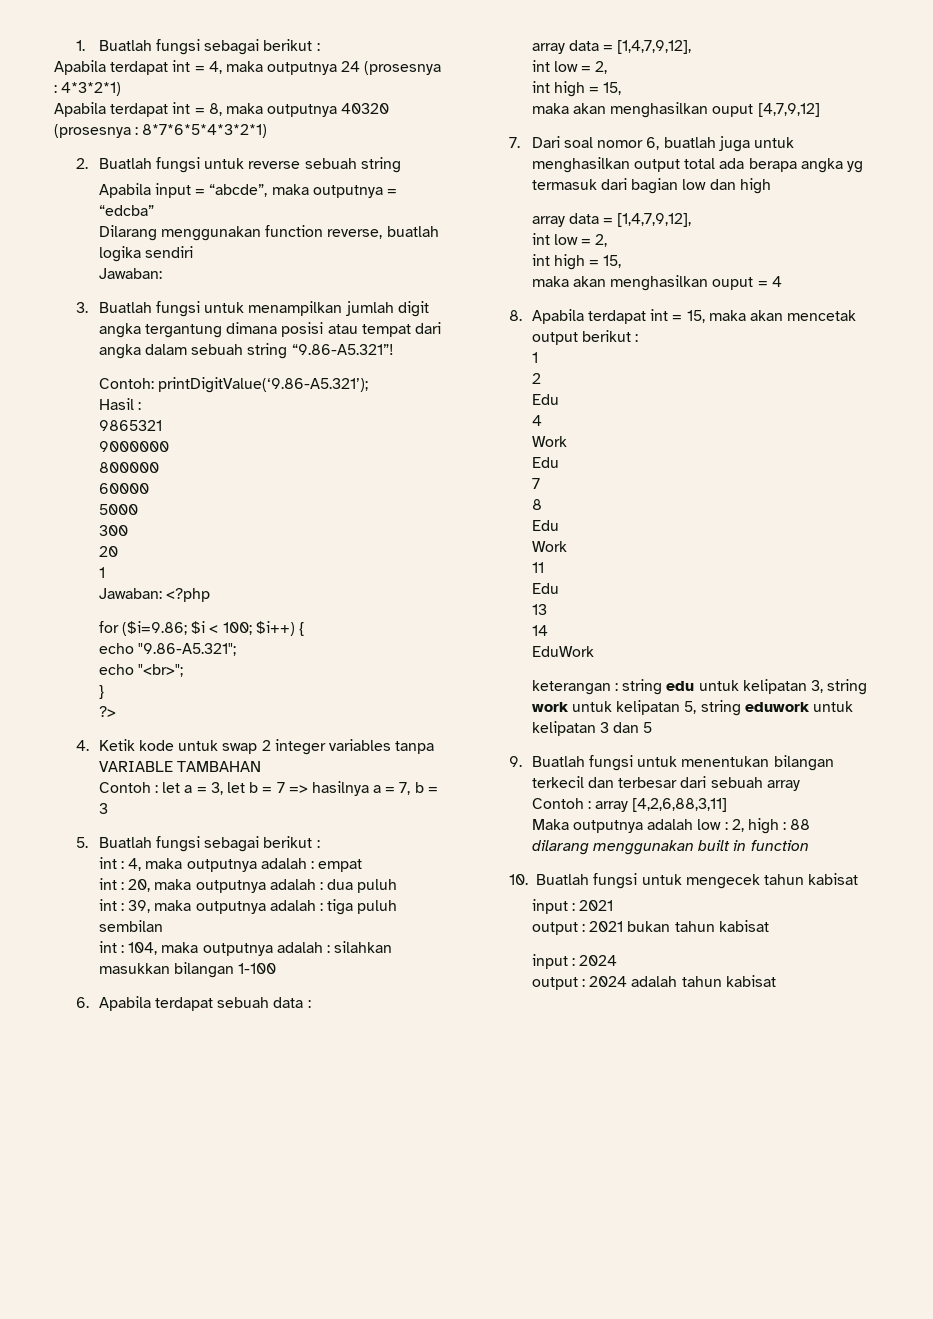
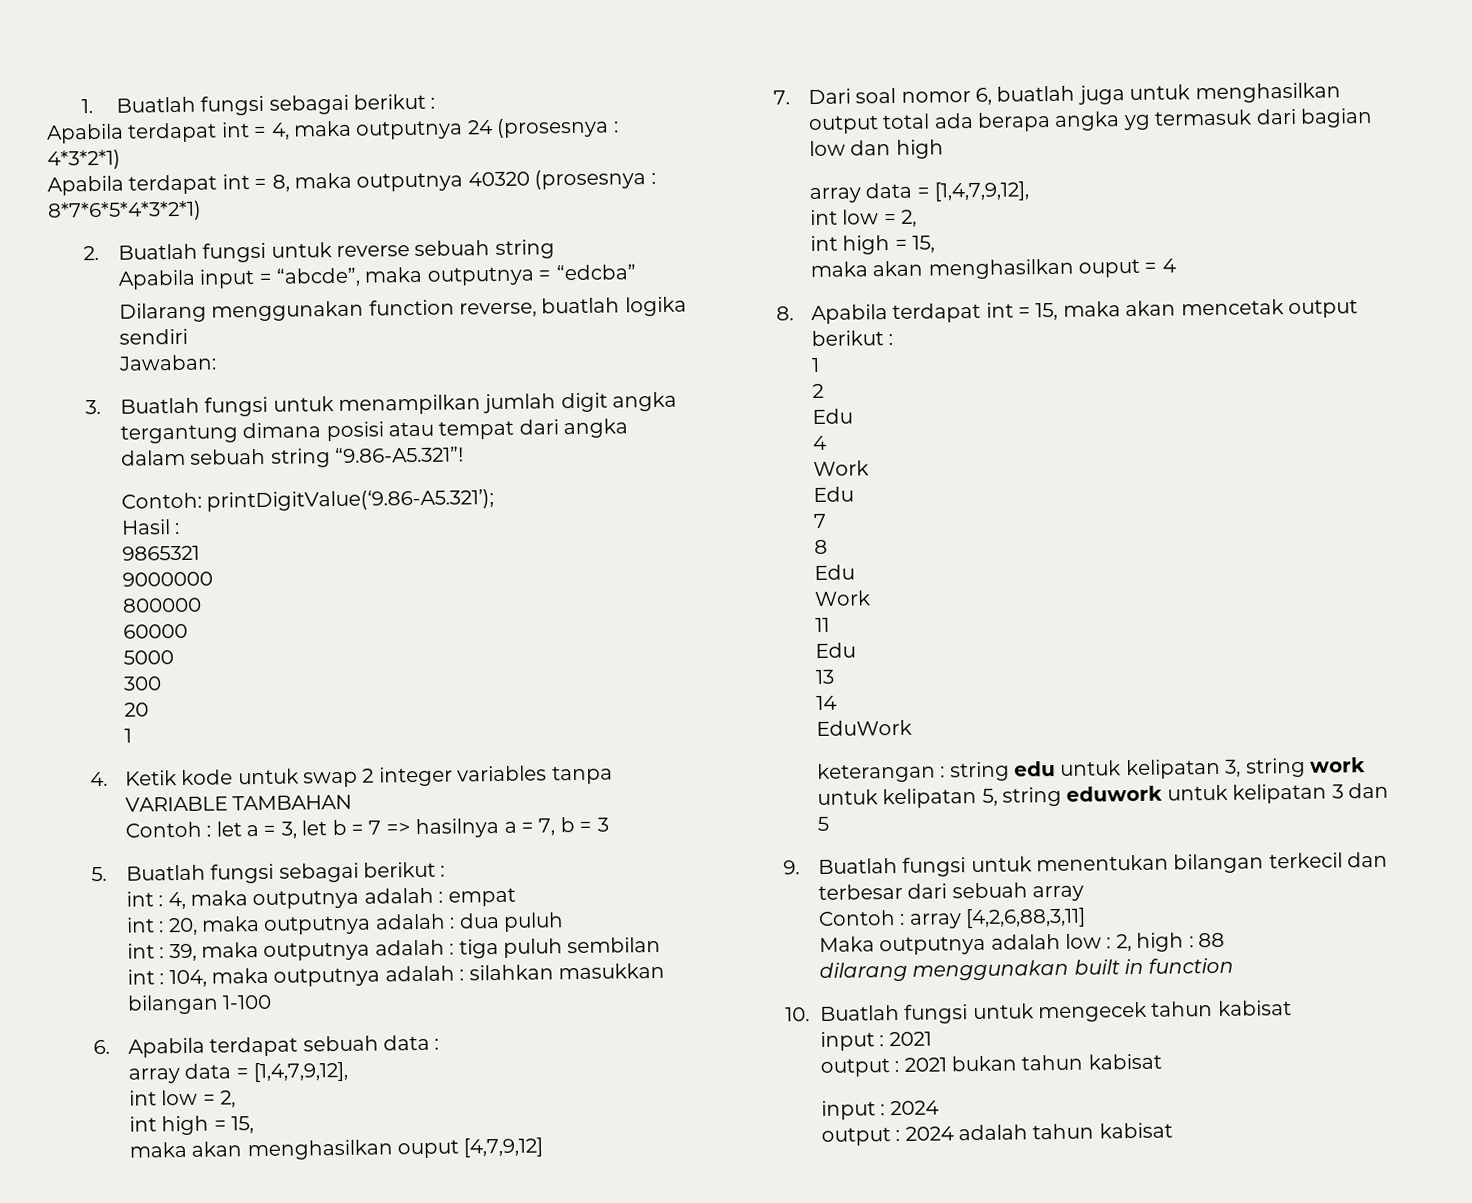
[98,588,211,602] [98,621,305,636] [98,643,237,656] [98,664,184,677] [98,685,104,699] [98,706,116,717] // Jawaban: <?php // for ($i=9.86; $i < 100; $i++) { // echo "9.86-A5.321"; // echo "<br>"; // } // ?> -> (132, 735) none

